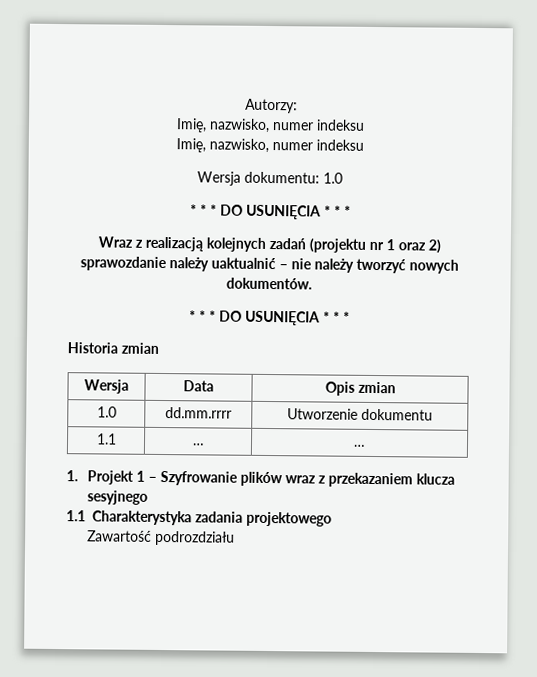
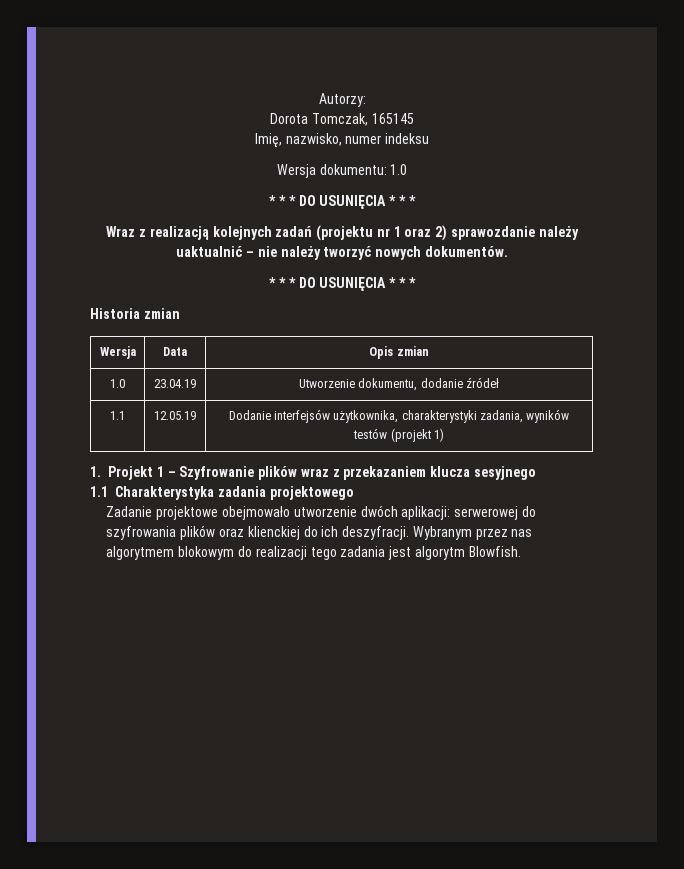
[176,118,365,133] Imię, nazwisko, numer indeksu -> [270,113,414,126] Dorota Tomczak, 165145
[165,407,232,419] dd.mm.rrrr -> [154,379,196,388] 23.04.19
[361,408,433,421] [95,433,117,445] [191,443,205,446] [353,444,366,447] dokumentu // 1.1 | … | … -> [358,377,500,391] [110,411,125,420] [154,411,196,420] [228,409,570,423] [353,428,444,442] dokumentu, dodanie źródeł // 1.1 | 12.05.19 | Dodanie interfejsów użytkownika, charakterystyki zadania, wyników testów (projekt 1)
[87,530,236,546] Zawartość podrozdziału -> [106,505,536,520] [106,525,533,540] [106,546,521,560] Zadanie projektowe obejmowało utworzenie dwóch aplikacji: serwerowej do szyfrowania plików oraz klienckiej do ich deszyfracji. Wybranym przez nas algorytmem blokowym do realizacji tego zadania jest algorytm Blowfish.

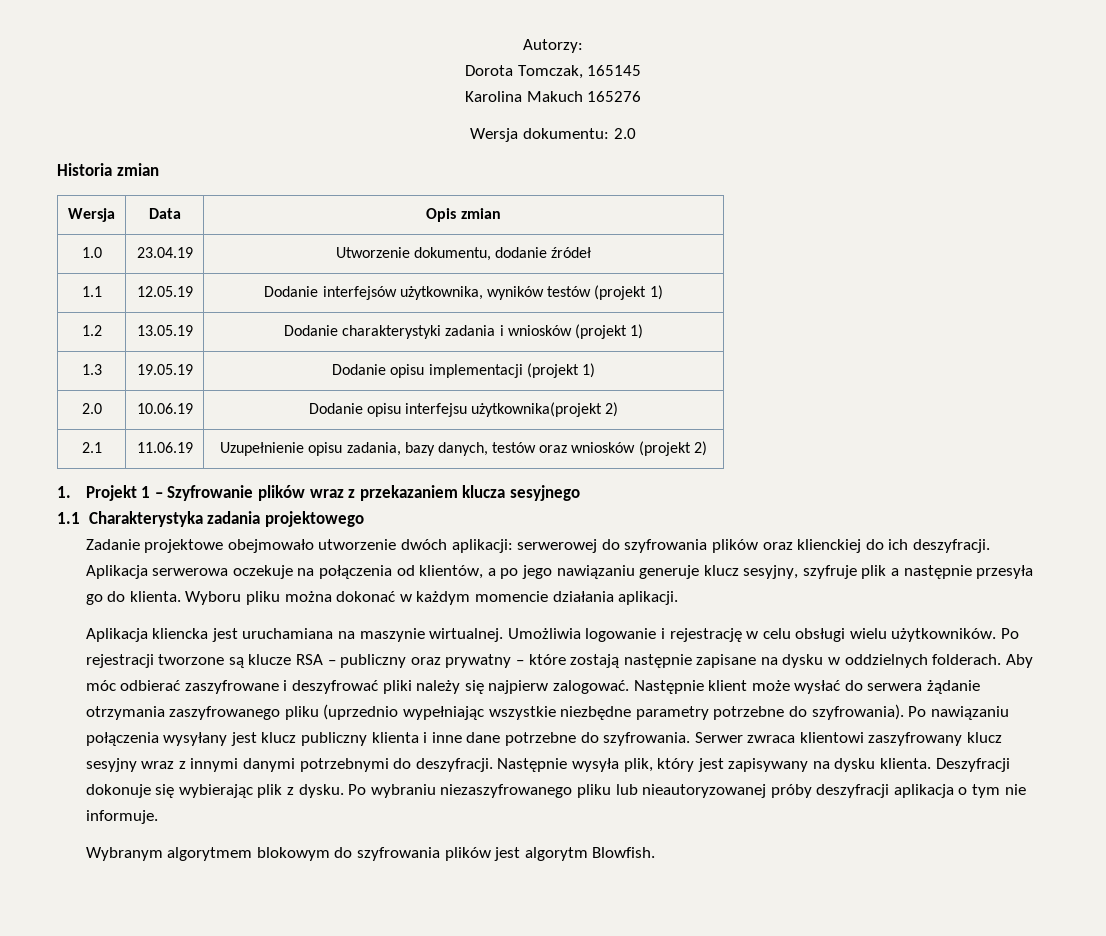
[254,133,430,148] [276,164,408,178] [269,195,416,209] [106,225,579,241] [176,246,508,260] [269,277,416,291] Imię, nazwisko, numer indeksu // Wersja dokumentu: 1.0 // * * * DO USUNIĘCIA * * * // Wraz z realizacją kolejnych zadań (projektu nr 1 oraz 2) sprawozdanie należy uaktualnić – nie należy tworzyć nowych dokumentów. // * * * DO USUNIĘCIA * * * -> [464,91,642,102] [470,128,636,142] Karolina Makuch 165276 // Wersja dokumentu: 2.0
[401,410,524,423] charakterystyki zadania, -> (483, 293) none
(444, 435) none -> [81,325,102,336] [136,325,193,336] [283,324,644,339] [81,364,102,375] [136,364,193,375] [332,363,595,378] [81,403,102,414] [136,403,193,414] [308,402,619,417] [81,442,102,453] [136,442,193,453] [220,441,707,456] // 1.2 | 13.05.19 | Dodanie charakterystyki zadania i wniosków (projekt 1) // 1.3 | 19.05.19 | Dodanie opisu implementacji (projekt 1) // 2.0 | 10.06.19 | Dodanie opisu interfejsu użytkownika(projekt 2) // 2.1 | 11.06.19 | Uzupełnienie opisu zadania, bazy danych, testów oraz wniosków (projekt 2)
[412,526,533,540] [106,546,386,560] Wybranym przez nas algorytmem blokowym do realizacji tego zadania -> [85,565,1034,579] [85,591,679,605] [85,628,1020,642] [85,654,1033,668] [85,680,981,694] [85,704,1009,720] [85,732,1003,746] [85,758,1010,772] [85,784,1026,798] [85,810,158,824] [85,847,491,861] Aplikacja serwerowa oczekuje na połączenia od klientów, a po jego nawiązaniu generuje klucz sesyjny, szyfruje plik a następnie przesyła go do klienta. Wyboru pliku można dokonać w każdym momencie działania aplikacji. // Aplikacja kliencka jest uruchamiana na maszynie wirtualnej. Umożliwia logowanie i rejestrację w celu obsługi wielu użytkowników. Po rejestracji tworzone są klucze RSA – publiczny oraz prywatny – które zostają następnie zapisane na dysku w oddzielnych folderach. Aby móc odbierać zaszyfrowane i deszyfrować pliki należy się najpierw zalogować. Następnie klient może wysłać do serwera żądanie otrzymania zaszyfrowanego pliku (uprzednio wypełniając wszystkie niezbędne parametry potrzebne do szyfrowania). Po nawiązaniu połączenia wysyłany jest klucz publiczny klienta i inne dane potrzebne do szyfrowania. Serwer zwraca klientowi zaszyfrowany klucz sesyjny wraz z innymi danymi potrzebnymi do deszyfracji. Następnie wysyła plik, który jest zapisywany na dysku klienta. Deszyfracji dokonuje się wybierając plik z dysku. Po wybraniu niezaszyfrowanego pliku lub nieautoryzowanej próby deszyfracji aplikacja o tym nie informuje. // Wybranym algorytmem blokowym do szyfrowania plików

